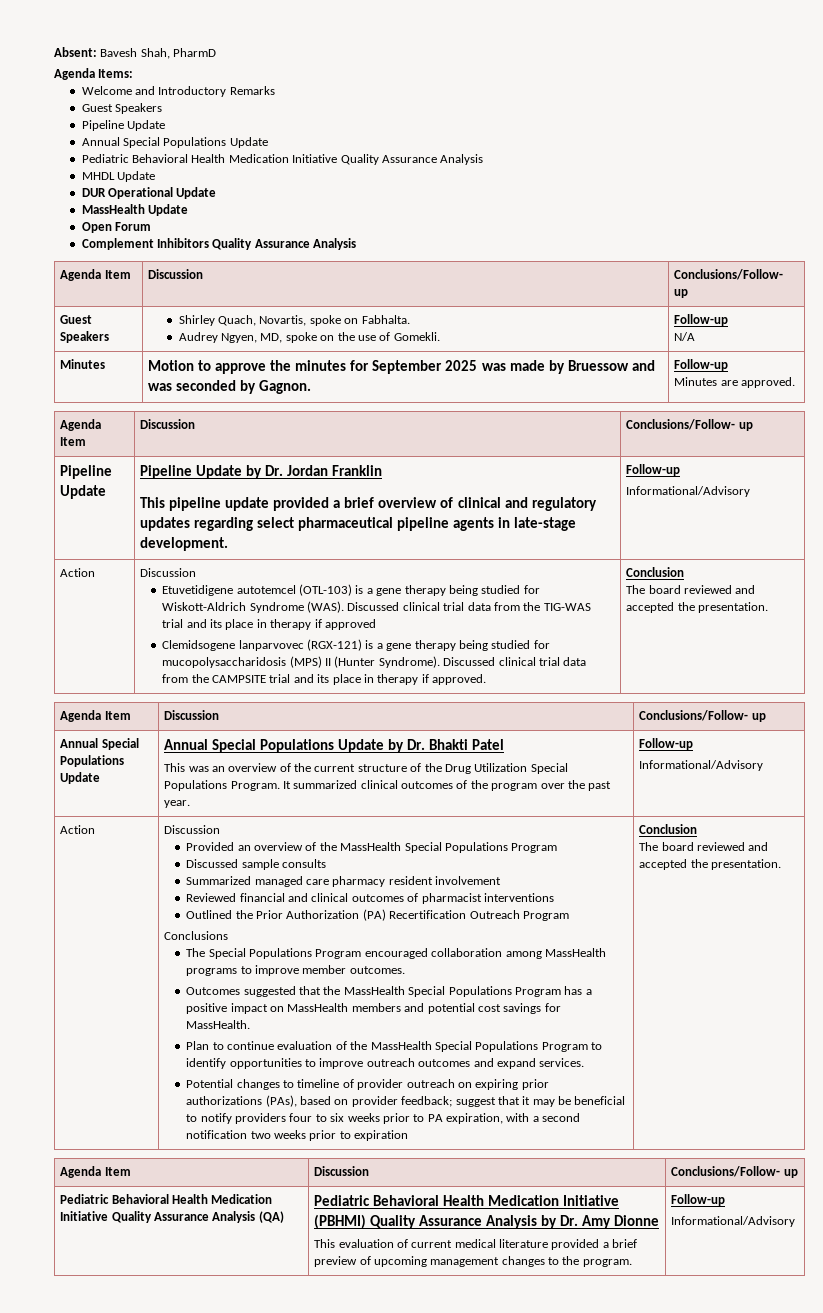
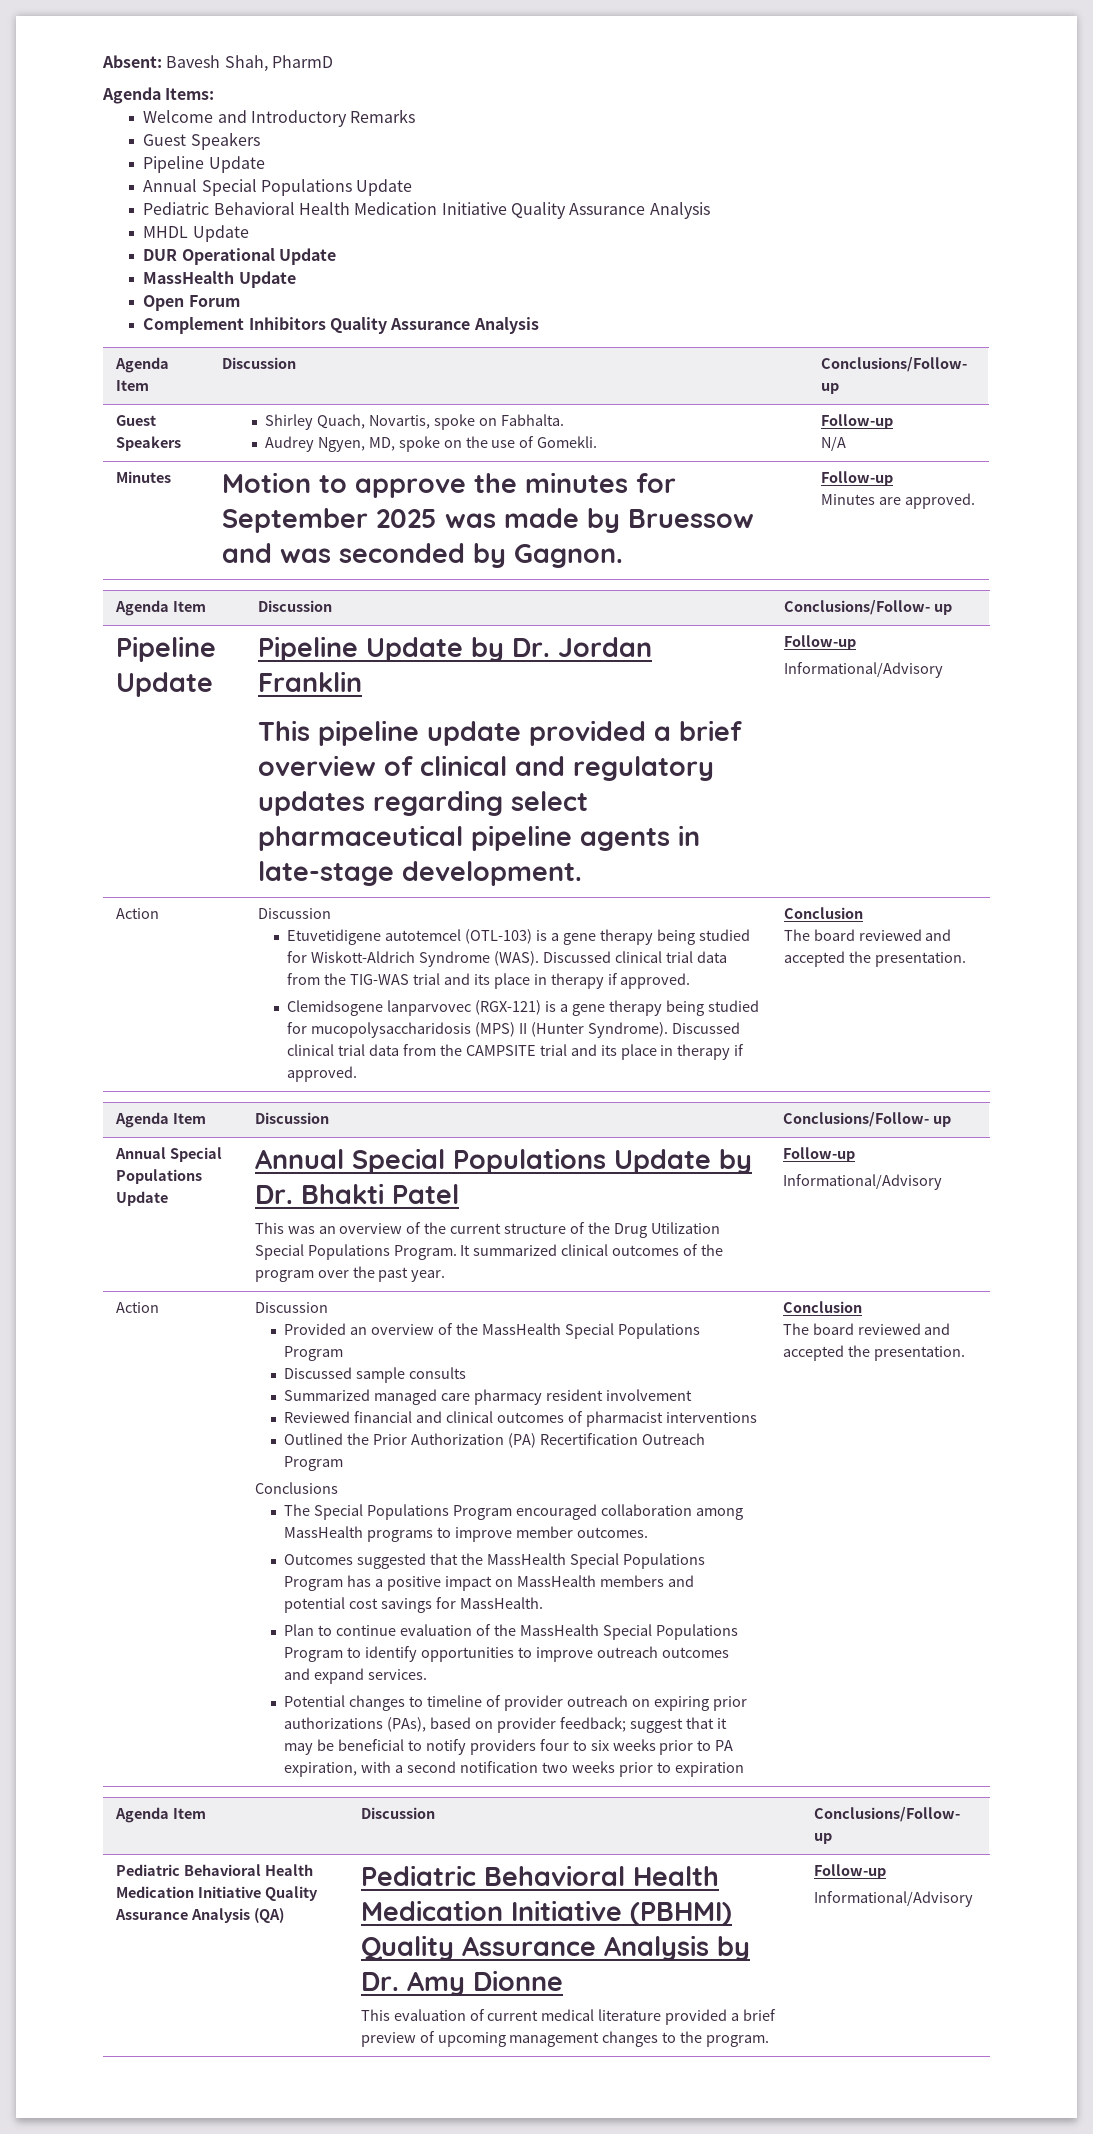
[324,619,376,630] approved -> [620,973,691,989] approved.

